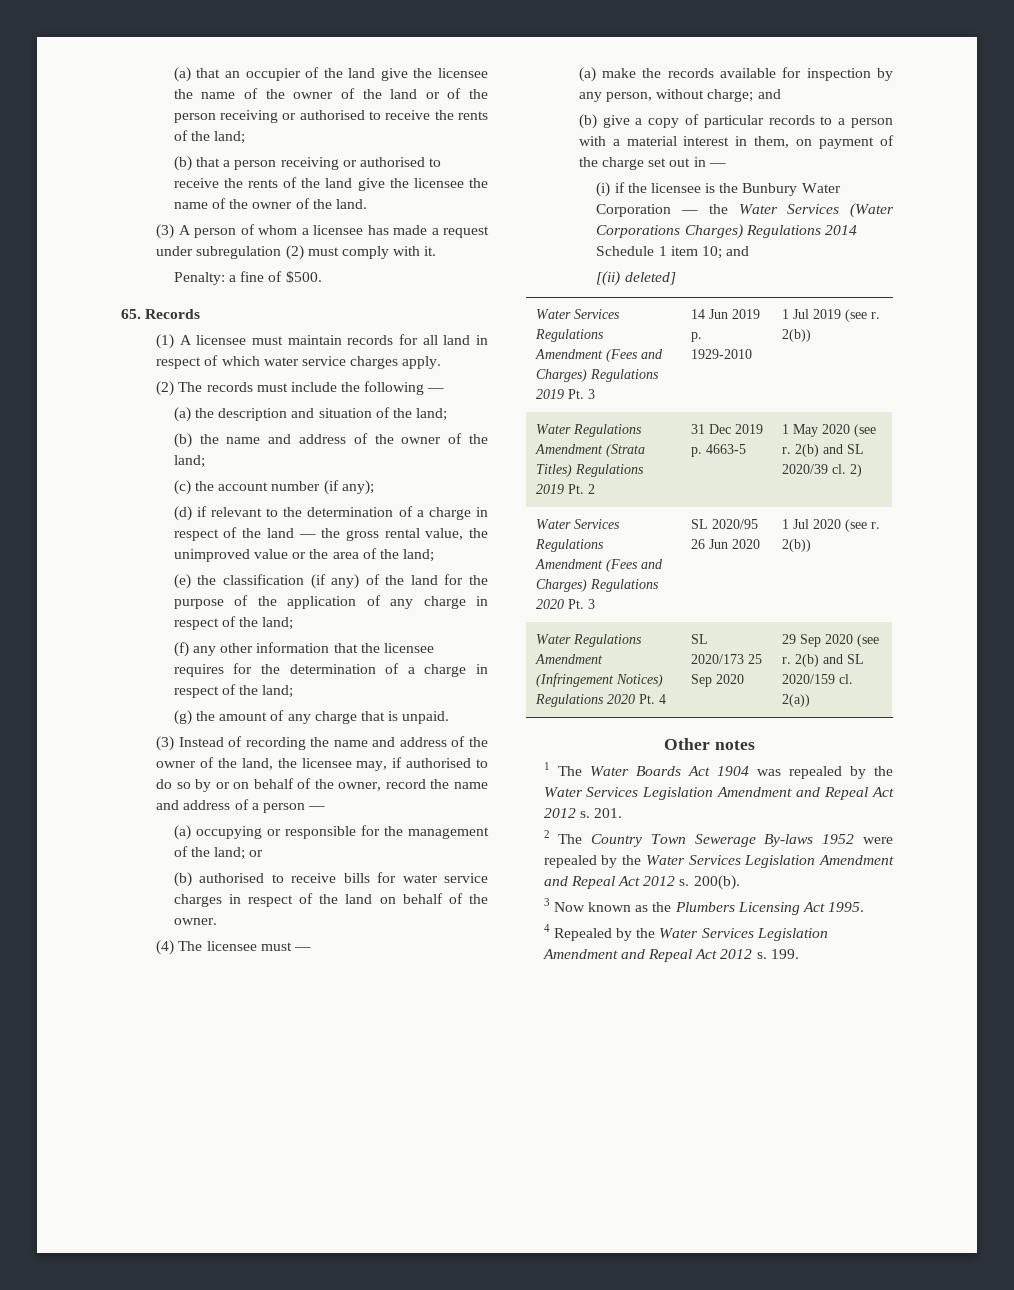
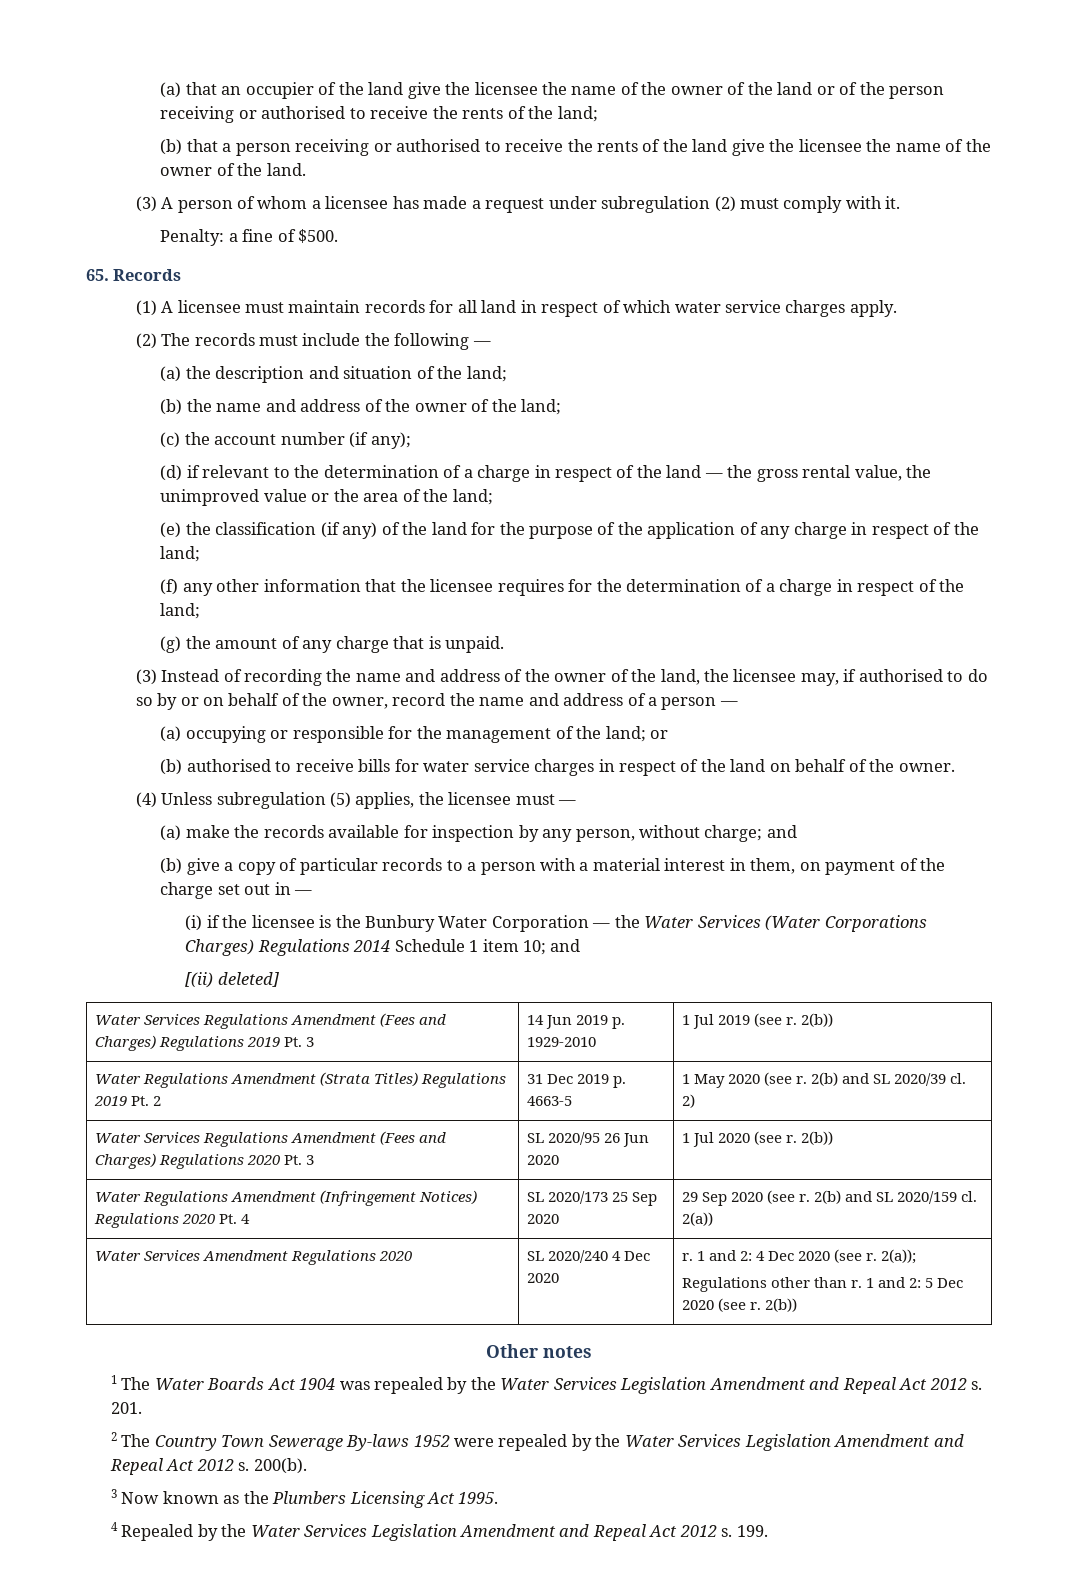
[178,941,203,951] The -> [161,792,444,809] Unless subregulation (5) applies, the
(810, 700) none -> [94,1250,413,1265] [526,1250,651,1263] [526,1273,559,1283] [681,1249,917,1264] [681,1277,964,1292] [681,1298,798,1312] // Water Services Amendment Regulations 2020 | SL 2020/240 4 Dec 2020 | r. 1 and 2: 4 Dec 2020 (see r. 2(a)); // Regulations other than r. 1 and 2: 5 Dec 2020 (see r. 2(b))

